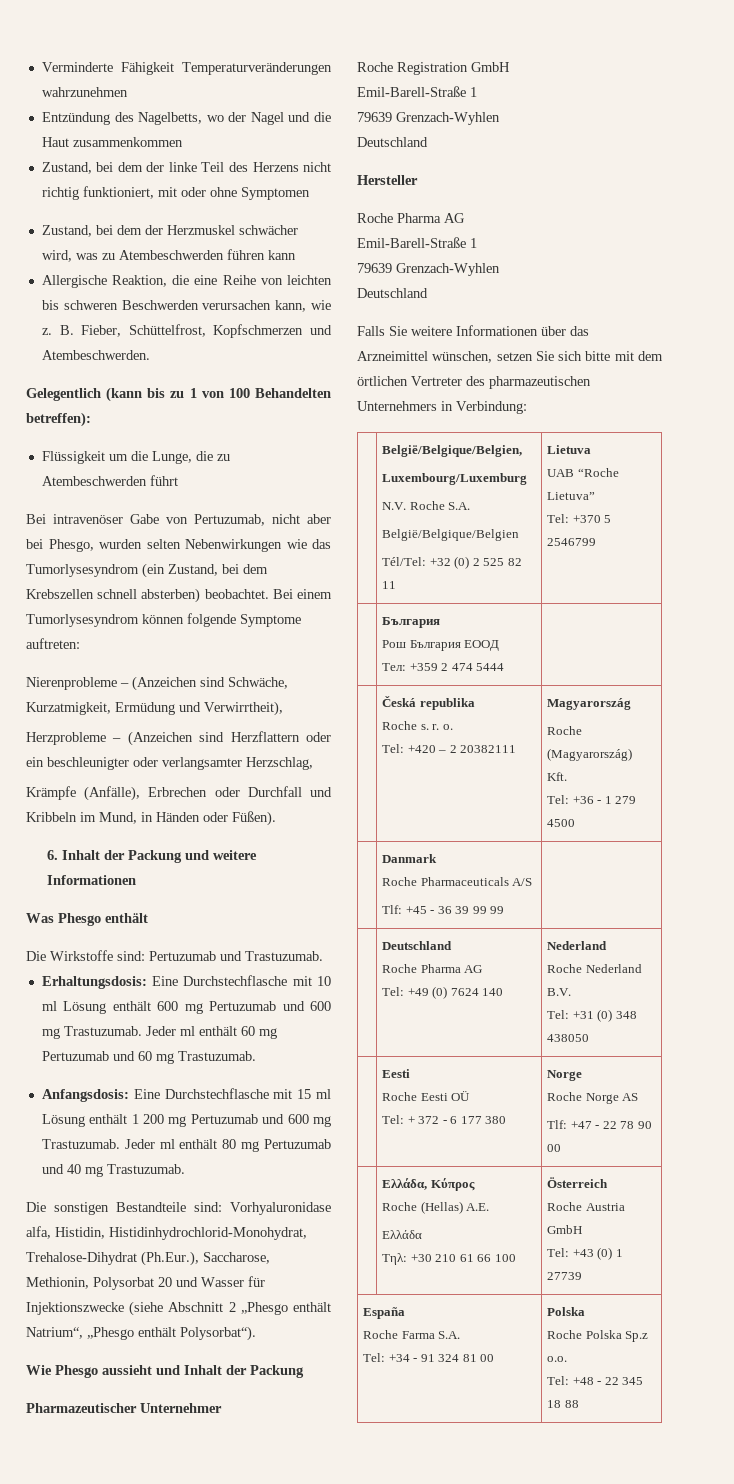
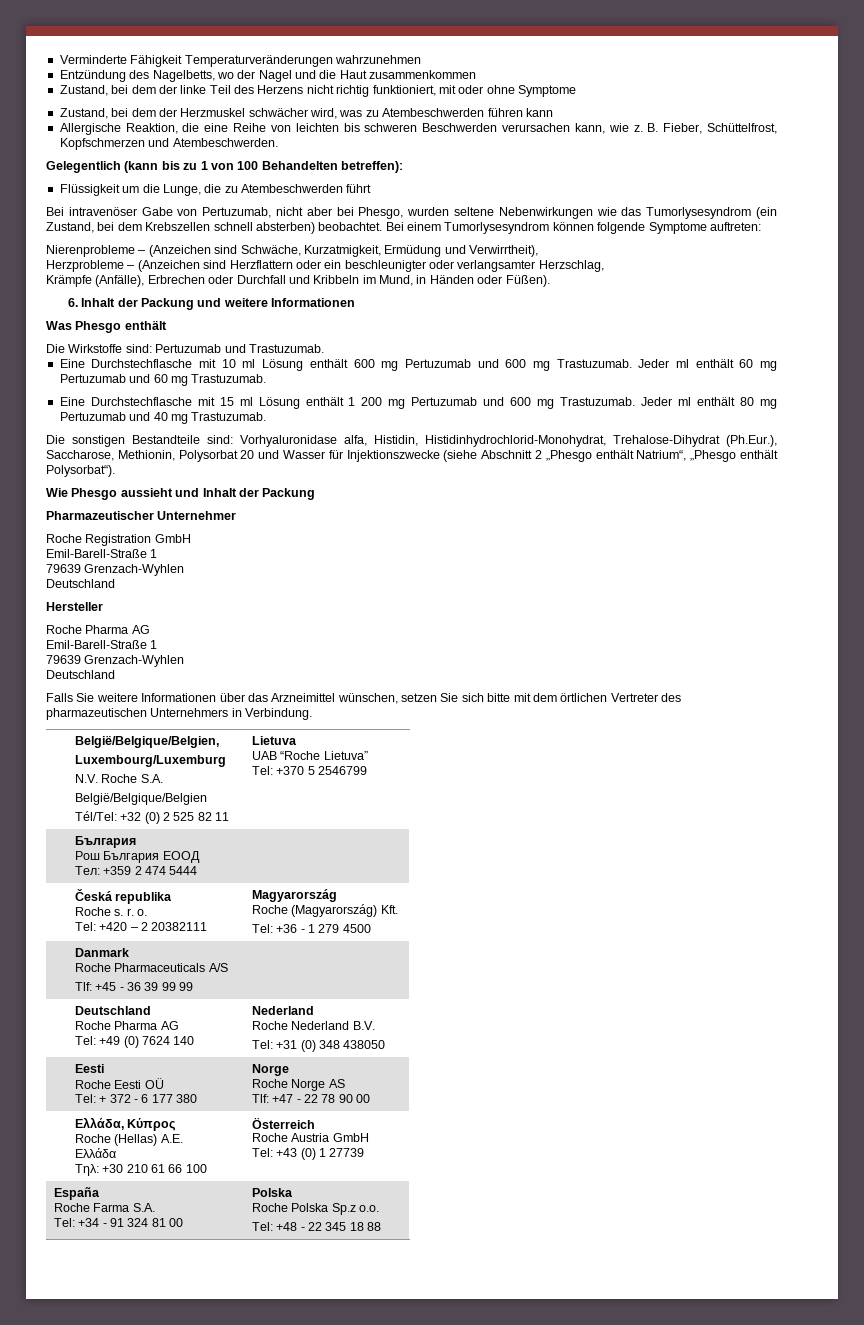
[240,187,310,200] Symptomen -> [518,85,576,97] Symptome
[146,539,181,549] selten -> [454,207,495,216] seltene
[41,976,147,989] Erhaltungsdosis: -> (324, 348) none
[41,1089,129,1102] Anfangsdosis: -> (267, 378) none
[456,401,527,414] Verbindung: -> [245,708,313,720] Verbindung.

